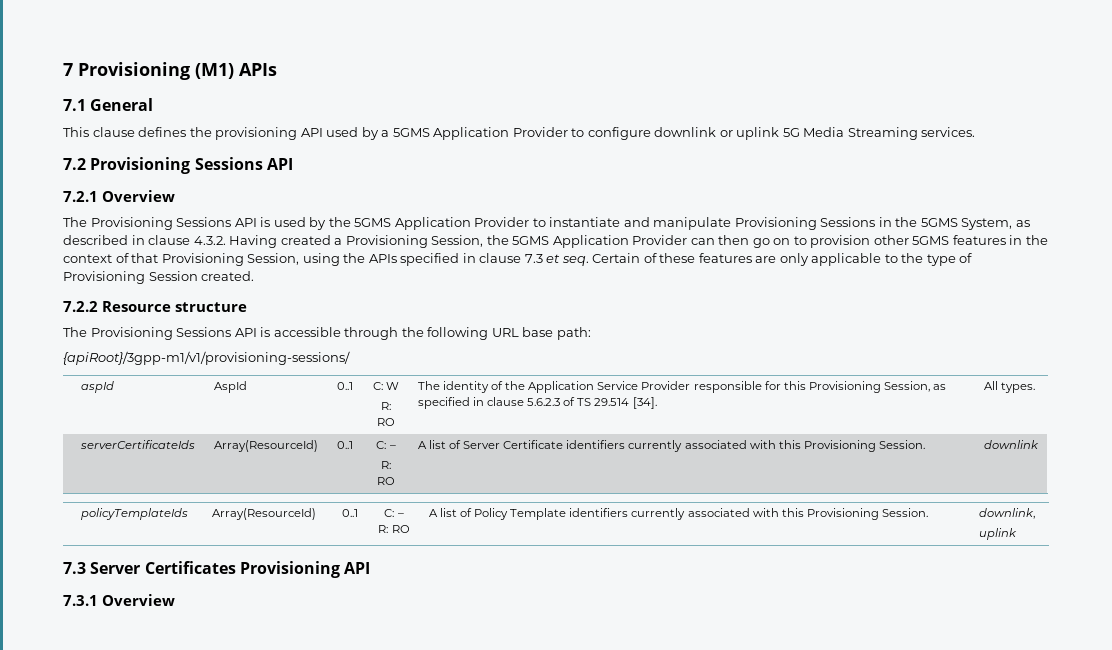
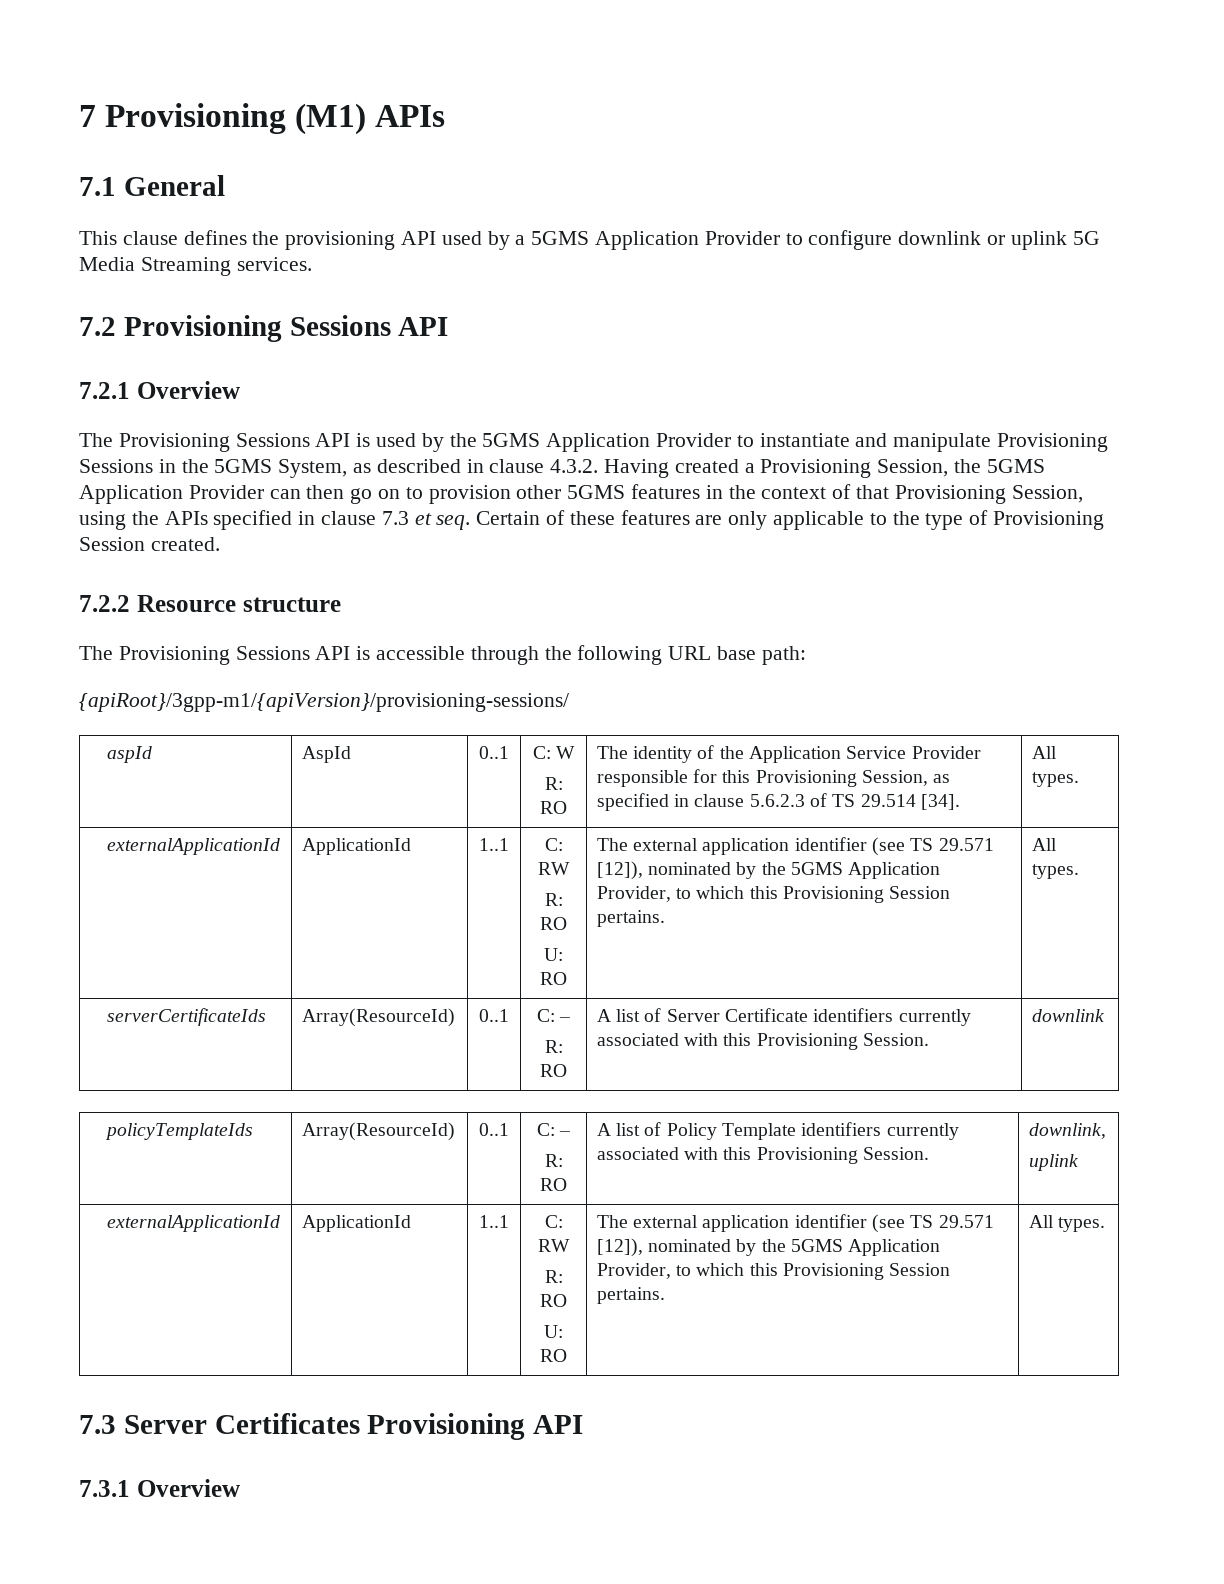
[63,351,350,365] {apiRoot}/3gpp-m1/v1/provisioning-sessions/ -> [79,693,569,712] {apiRoot}/3gpp-m1/{apiVersion}/provisioning-sessions/
(1035, 387) none -> [106,838,280,855] [301,838,411,855] [479,838,509,851] [544,838,563,851] [538,862,570,875] [544,893,563,906] [540,917,567,930] [544,948,563,961] [540,972,567,985] [596,837,994,856] [596,861,941,880] [596,886,951,903] [596,910,665,927] [1031,838,1057,851] [1031,864,1079,879] // externalApplicationId | ApplicationId | 1..1 | C: RW // R: RO // U: RO | The external application identifier (see TS 29.571 [12]), nominated by the 5GMS Application Provider, to which this Provisioning Session pertains. | All types.
(1017, 534) none -> [106,1215,280,1232] [301,1215,411,1232] [479,1215,509,1228] [544,1215,563,1228] [538,1239,570,1252] [544,1270,563,1283] [540,1294,567,1307] [544,1325,563,1338] [540,1349,567,1362] [596,1214,994,1233] [596,1238,941,1257] [596,1263,951,1280] [596,1287,665,1304] [1028,1215,1106,1232] // externalApplicationId | ApplicationId | 1..1 | C: RW // R: RO // U: RO | The external application identifier (see TS 29.571 [12]), nominated by the 5GMS Application Provider, to which this Provisioning Session pertains. | All types.

